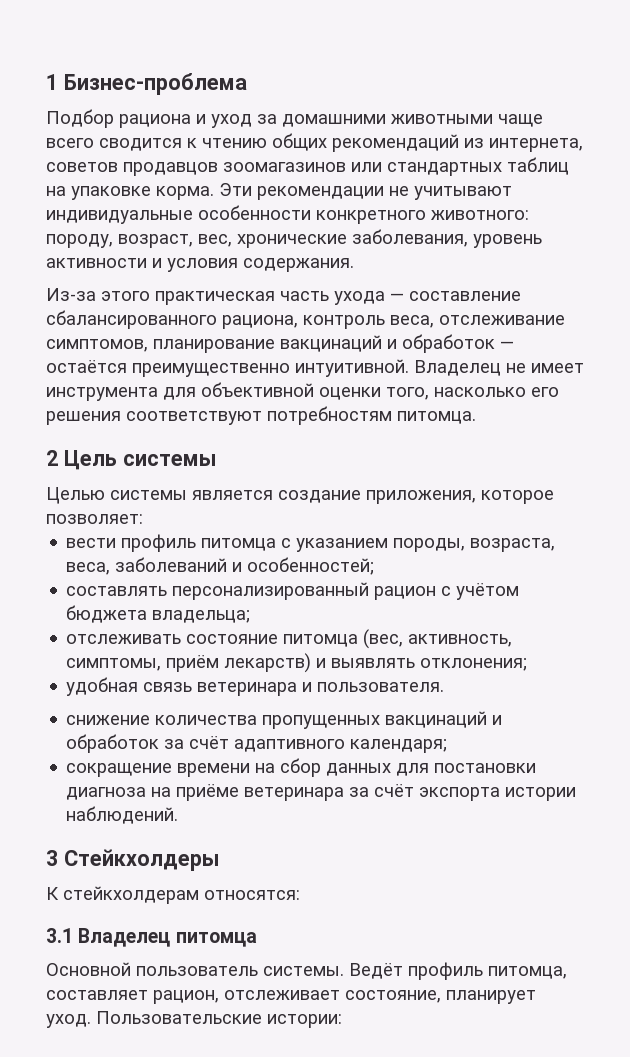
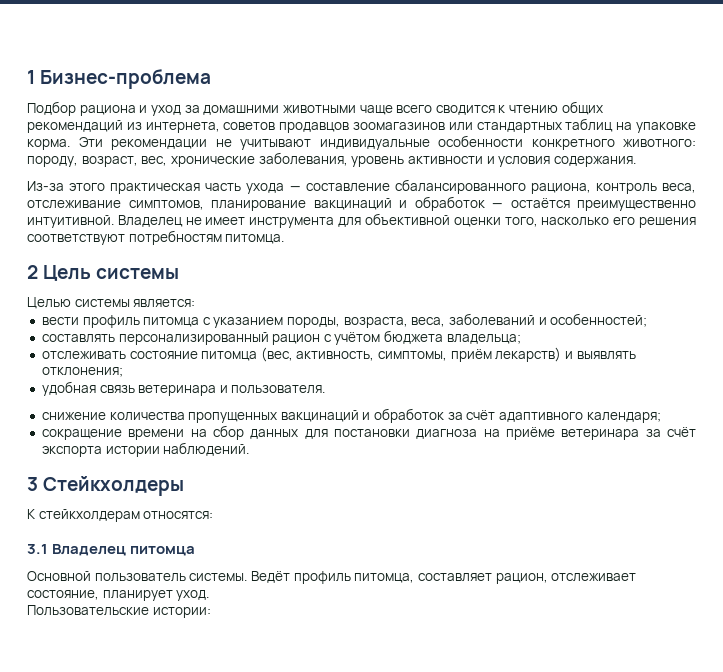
[192,490,554,504] [46,514,143,524] является создание приложения, которое позволяет: -> [133,299,196,308] является:
(91, 1021) none -> (210, 595) //

